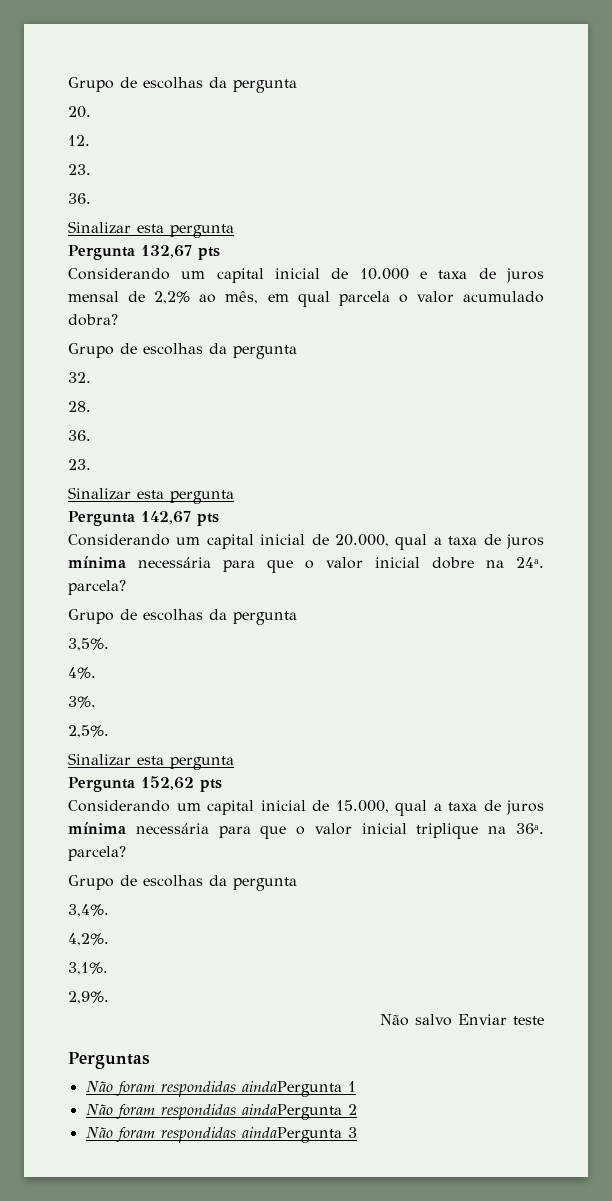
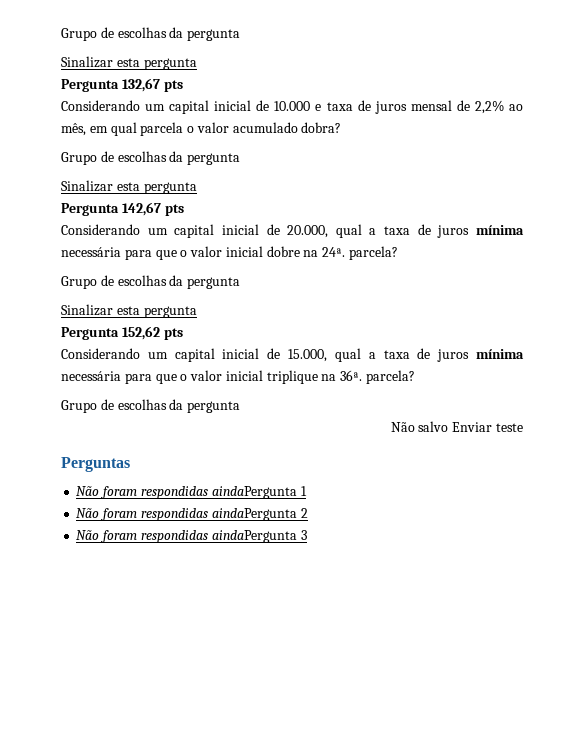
[68,77,297,93] [68,106,91,118] [68,135,90,146] [68,164,91,175] [68,193,91,204] Grupo de escolhas da pergunta // 20. // 12. // 23. // 36. -> [61,27,241,41] Grupo de escolhas da pergunta
[68,372,91,383] [68,401,91,412] [68,430,91,441] [68,459,91,470] // 32. // 28. // 36. // 23. -> (241, 159) none
[68,638,109,651] [68,667,96,679] [68,696,96,708] [68,725,109,738] // 3,5%. // 4%. // 3%. // 2,5%. -> (241, 283) none
[68,904,109,917] [68,933,109,946] [68,962,108,975] [68,991,109,1004] // 3,4%. // 4,2%. // 3,1%. // 2,9%. -> (241, 407) none

